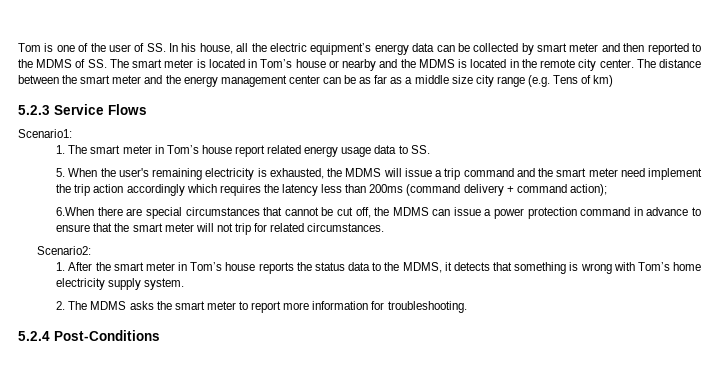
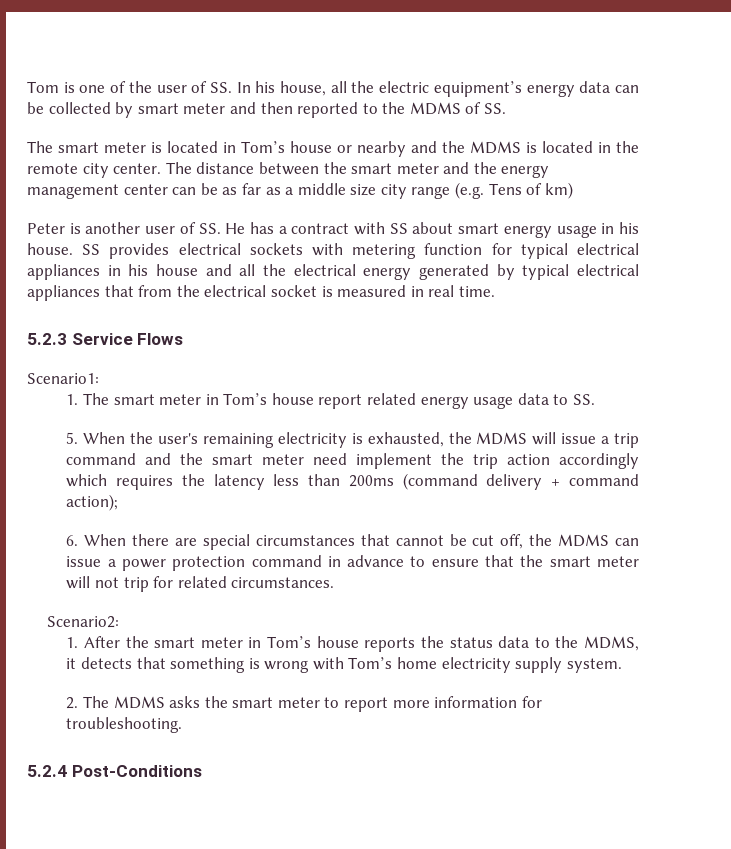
(107, 63) none -> (507, 108) //
(614, 81) none -> [27,222,640,238] [27,243,639,259] [27,264,639,280] [27,285,495,301] // Peter is another user of SS. He has a contract with SS about smart energy usage in his house. SS provides electrical sockets with metering function for typical electrical appliances in his house and all the electrical energy generated by typical electrical appliances that from the electrical socket is measured in real time.
[56,207,95,216] 6.When -> [66,534,127,546] 6. When

